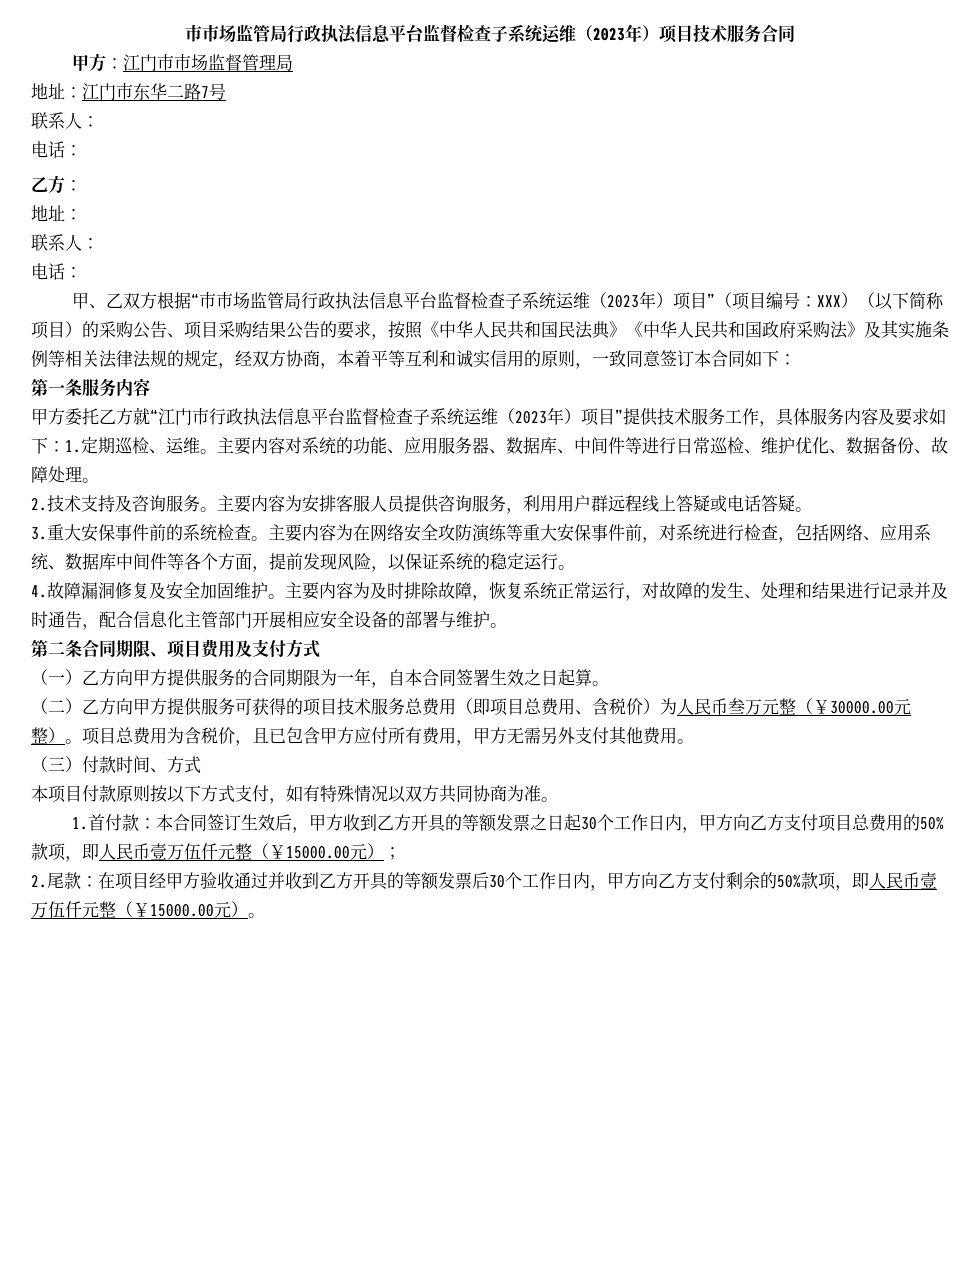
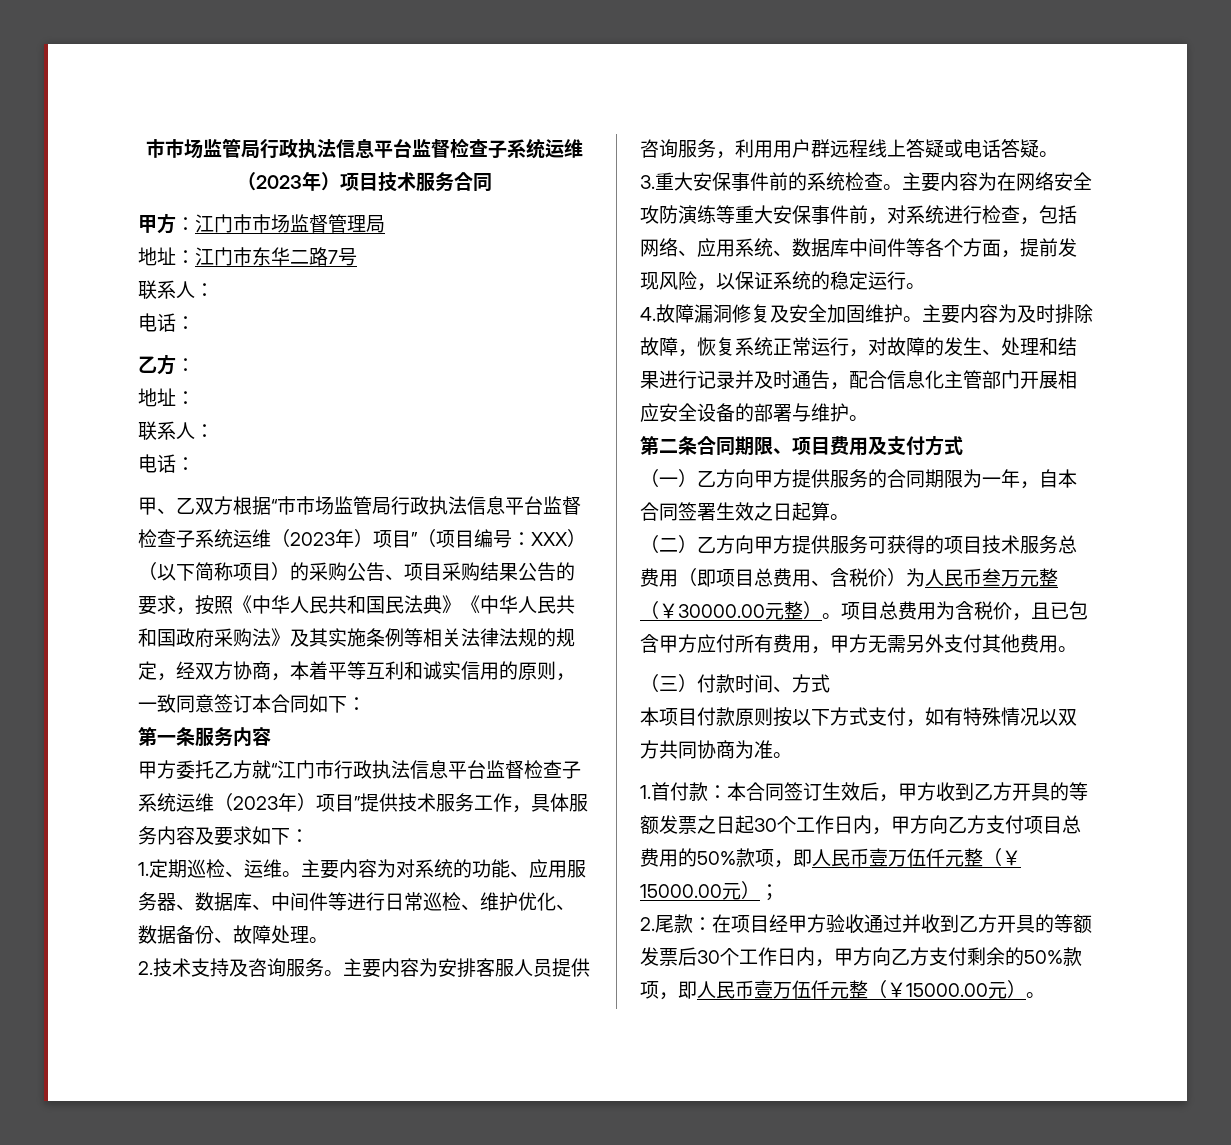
(65, 446) none -> (309, 836) //
(285, 445) none -> [377,859,396,878] 为

